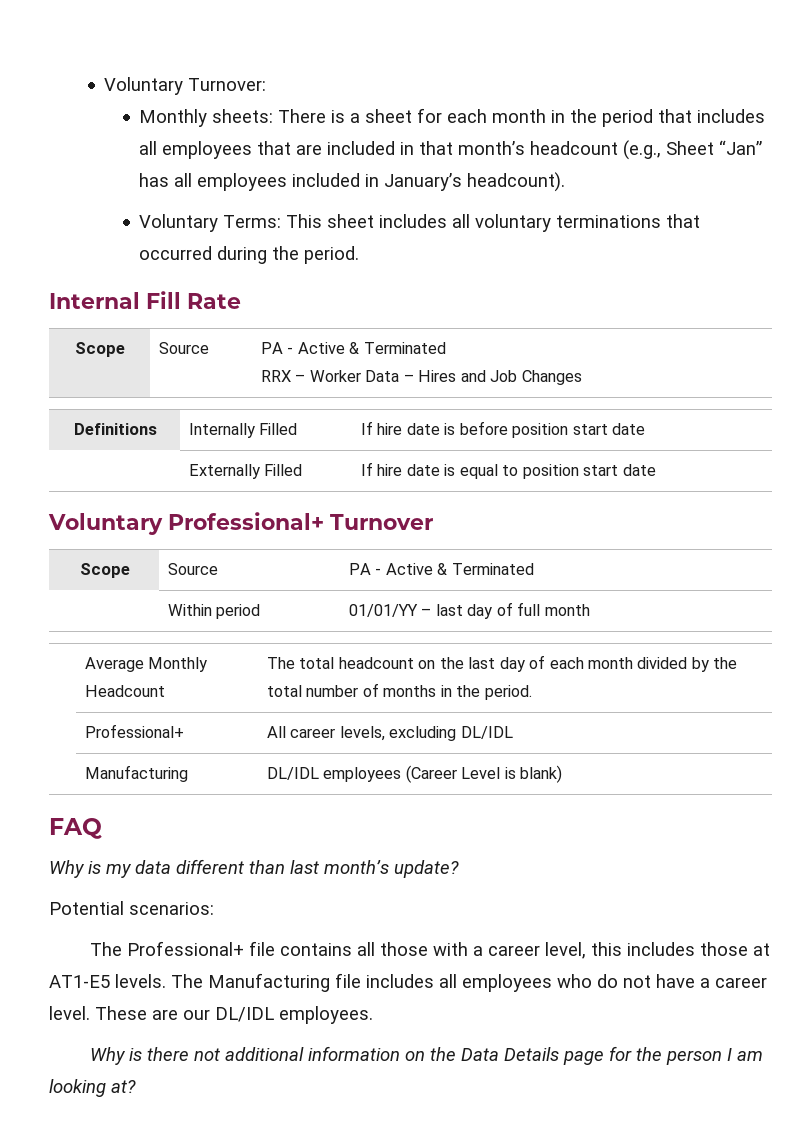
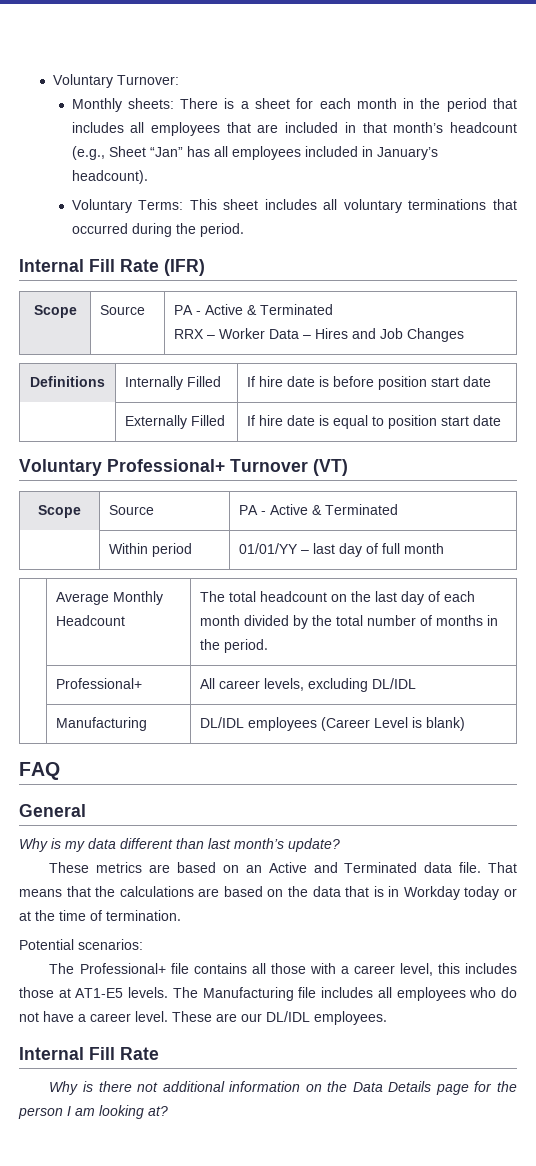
(241, 301) none -> [164,259,205,276] (IFR)
(433, 522) none -> [313,459,348,476] (VT)
(102, 828) none -> [19,804,86,817] // General
(459, 869) none -> [49,862,517,873] [19,886,517,900] [19,910,181,921] // These metrics are based on an Active and Terminated data file. That means that the calculations are based on the data that is in Workday today or at the time of termination.
(373, 1015) none -> [19,1047,159,1060] // Internal Fill Rate

